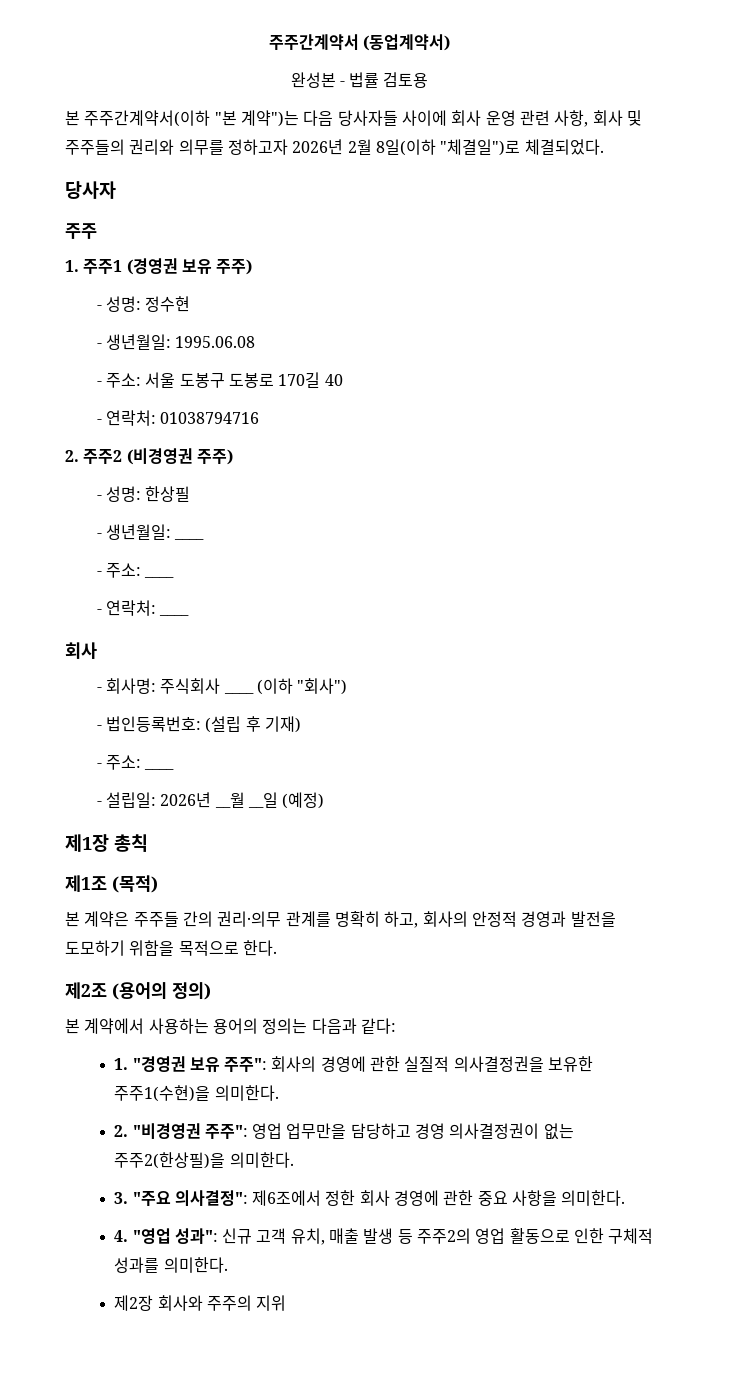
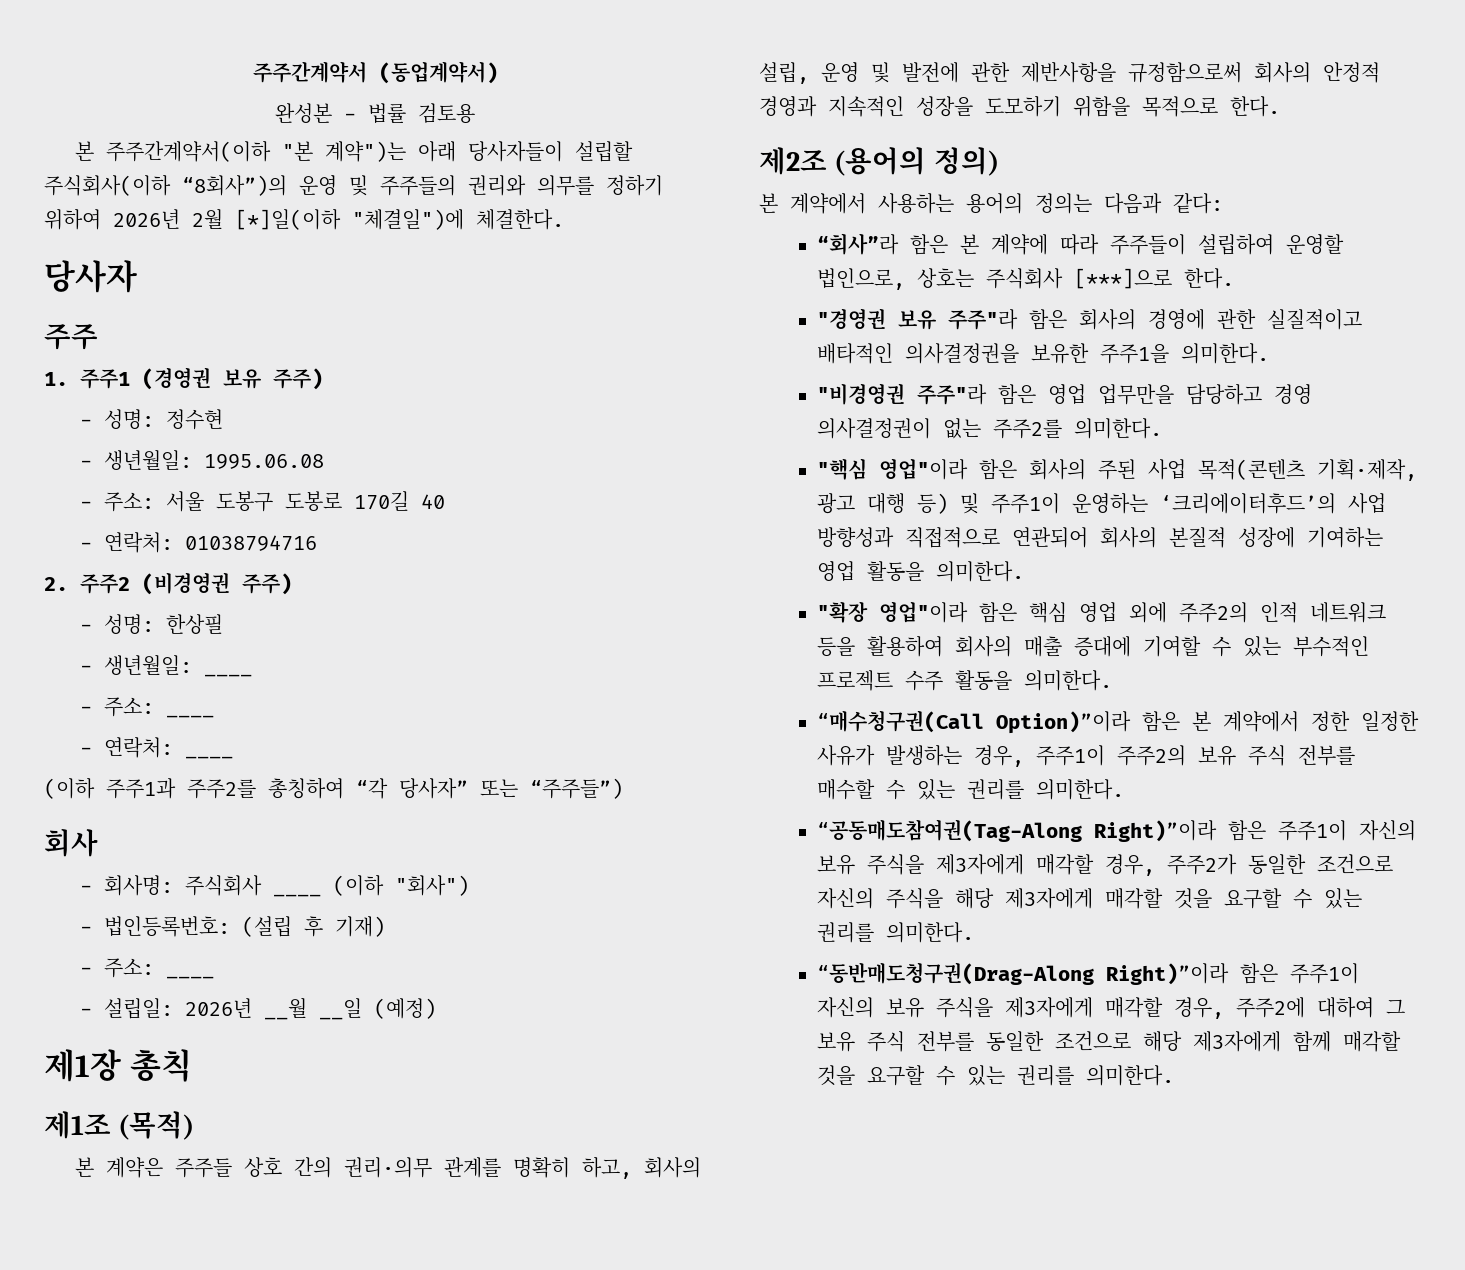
[303,110,642,127] [65,139,604,156] 다음 당사자들 사이에 회사 운영 관련 사항, 회사 및 주주들의 권리와 의무를 정하고자 2026년 2월 8일(이하 "체결일")로 체결되었다. -> [417,141,633,162] [44,175,663,196] [44,208,564,230] 아래 당사자들이 설립할 주식회사(이하 “8회사”)의 운영 및 주주들의 권리와 의무를 정하기 위하여 2026년 2월 [*]일(이하 "체결일")에 체결한다.
(190, 615) none -> [44,778,623,799] // (이하 주주1과 주주2를 총칭하여 “각 당사자” 또는 “주주들”)
(179, 919) none -> [243,1157,282,1177] 상호
[471,911,616,927] 안정적 경영과 발전을 -> [759,62,1380,84] [759,96,973,117] 설립, 운영 및 발전에 관한 제반사항을 규정함으로써 회사의 안정적 경영과 지속적인 성장을
[114,1056,268,1072] 1. "경영권 보유 주주": -> [816,233,1344,255] [816,268,1234,290] [816,308,1067,330] “회사”라 함은 본 계약에 따라 주주들이 설립하여 운영할 법인으로, 상호는 주식회사 [***]으로 한다. // "경영권 보유 주주"라 함은
[404,1056,450,1072] 실질적 -> [1266,309,1362,330] [816,343,893,364] 실질적이고 배타적인
[114,1085,279,1102] [114,1123,248,1139] 주주1(수현)을 의미한다. // 2. "비경영권 주주": -> [1099,343,1269,364] [816,383,1036,405] 주주1을 의미한다. // "비경영권 주주"라 함은
[114,1152,294,1169] [114,1190,626,1206] [114,1228,654,1245] [114,1257,228,1273] [114,1295,287,1311] 주주2(한상필)을 의미한다. // 3. "주요 의사결정": 제6조에서 정한 회사 경영에 관한 중요 사항을 의미한다. // 4. "영업 성과": 신규 고객 유치, 매출 발생 등 주주2의 영업 활동으로 인한 구체적 성과를 의미한다. // 제2장 회사와 주주의 지위 -> [992,418,1162,439] [816,458,1417,481] [816,493,1386,514] [816,527,1383,548] [816,561,1024,582] [816,601,1386,623] [816,636,1369,657] [816,670,1112,691] [816,710,1419,734] [816,745,1355,767] [816,779,1124,800] [816,819,1416,842] [816,854,1393,876] [816,888,1362,909] [816,922,974,943] [816,962,1359,985] [816,997,1405,1019] [816,1031,1401,1052] [816,1065,1174,1086] 주주2를 의미한다. // "핵심 영업"이라 함은 회사의 주된 사업 목적(콘텐츠 기획·제작, 광고 대행 등) 및 주주1이 운영하는 ‘크리에이터후드’의 사업 방향성과 직접적으로 연관되어 회사의 본질적 성장에 기여하는 영업 활동을 의미한다. // "확장 영업"이라 함은 핵심 영업 외에 주주2의 인적 네트워크 등을 활용하여 회사의 매출 증대에 기여할 수 있는 부수적인 프로젝트 수주 활동을 의미한다. // “매수청구권(Call Option)”이라 함은 본 계약에서 정한 일정한 사유가 발생하는 경우, 주주1이 주주2의 보유 주식 전부를 매수할 수 있는 권리를 의미한다. // “공동매도참여권(Tag-Along Right)”이라 함은 주주1이 자신의 보유 주식을 제3자에게 매각할 경우, 주주2가 동일한 조건으로 자신의 주식을 해당 제3자에게 매각할 것을 요구할 수 있는 권리를 의미한다. // “동반매도청구권(Drag-Along Right)”이라 함은 주주1이 자신의 보유 주식을 제3자에게 매각할 경우, 주주2에 대하여 그 보유 주식 전부를 동일한 조건으로 해당 제3자에게 함께 매각할 것을 요구할 수 있는 권리를 의미한다.

